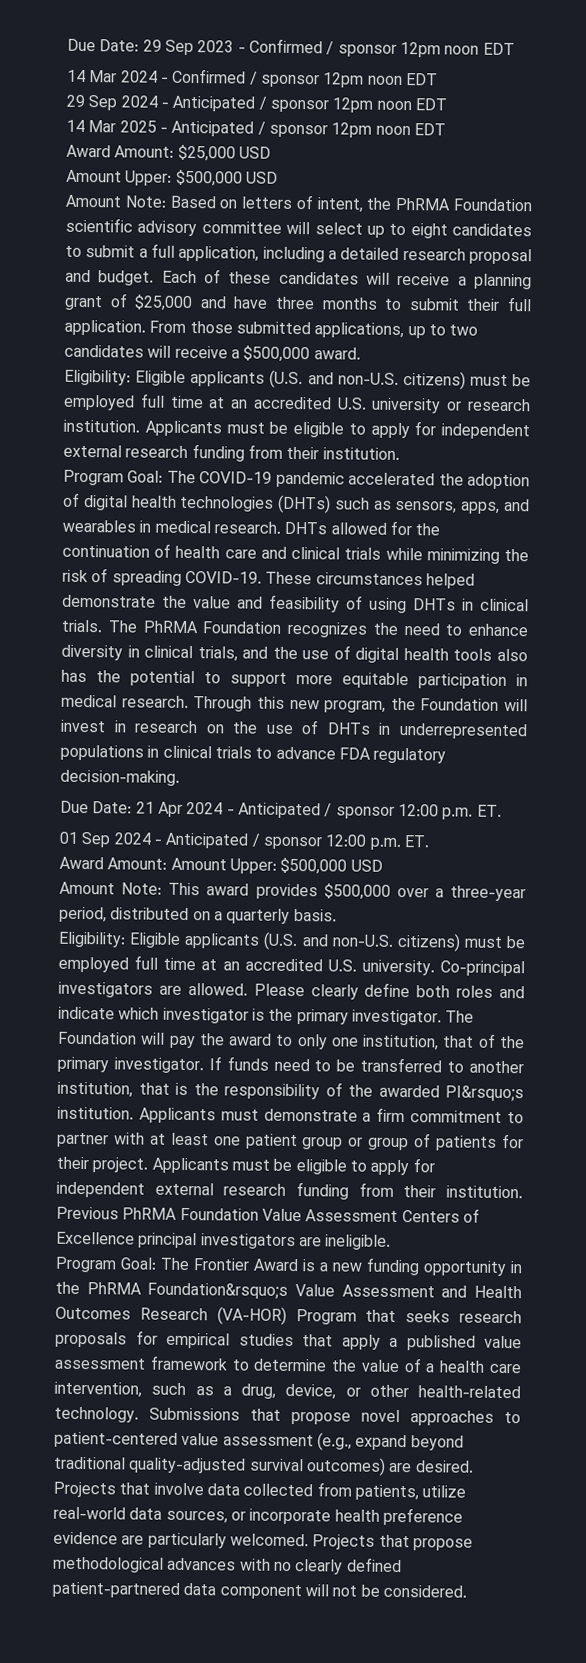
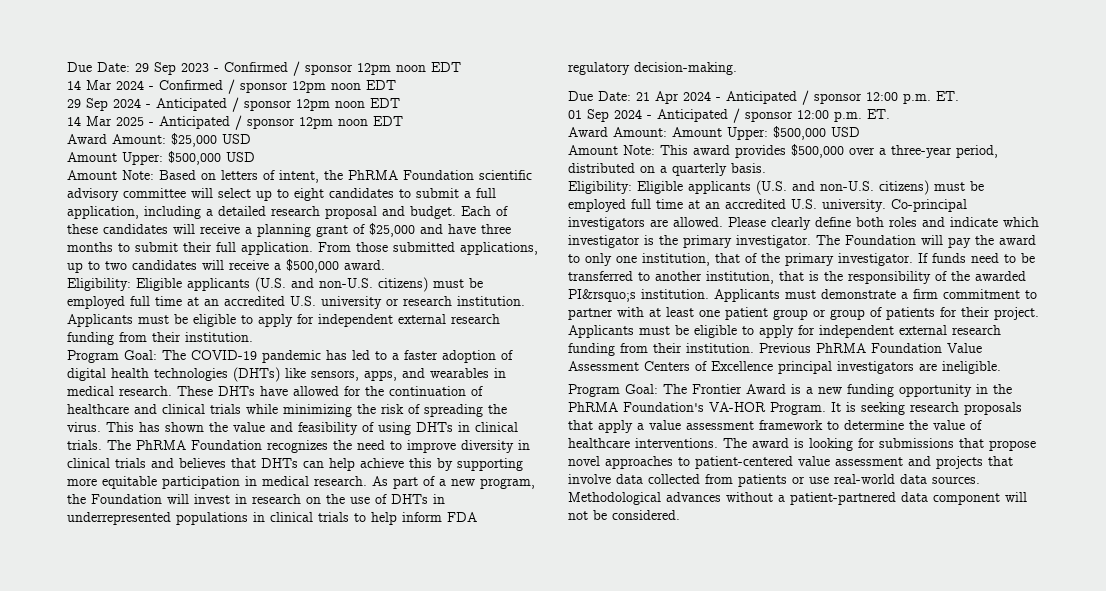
[348,472,464,486] accelerated the -> [326,350,438,360] has led to a faster
[334,497,392,510] such as -> [285,368,306,378] like
[284,521,328,535] DHTs -> [177,386,288,396] These DHTs have
[175,545,257,559] health care -> [67,404,129,414] healthcare
[184,570,475,589] [62,594,156,608] COVID-19. These circumstances helped demonstrate -> [488,404,507,414] [67,422,204,432] the virus. This has shown
[468,623,528,637] enhance -> [407,440,456,453] improve
[197,645,529,663] [61,669,287,687] trials, and the use of digital health tools also has the potential to support -> [115,458,523,471] trials and believes that DHTs can help achieve this by supporting
[193,696,285,712] Through this -> [372,476,446,489] As part of a
[275,746,336,760] advance -> [371,512,442,525] help inform
[147,1282,522,1299] [55,1306,522,1325] [55,1330,294,1349] Foundation&rsquo;s Value Assessment and Health Outcomes Research (VA-HOR) Program that seeks research proposals for empirical studies -> [623,402,1022,415] Foundation's VA-HOR Program. It is seeking research proposals
[406,1335,476,1351] published -> (644, 426) none
[425,1360,521,1374] [54,1381,521,1400] [54,1406,240,1423] a health care intervention, such as a drug, device, or other health-related technology. Submissions -> [568,438,954,451] healthcare interventions. The award is looking for submissions
[316,1432,464,1451] [53,1456,474,1476] [53,1481,116,1498] (e.g., expand beyond traditional quality-adjusted survival outcomes) are desired. Projects -> [908,456,983,469] and projects
[354,1484,467,1501] [53,1506,463,1526] [53,1531,473,1551] [53,1556,402,1575] patients, utilize real-world data sources, or incorporate health preference evidence are particularly welcomed. Projects that propose methodological advances with no clearly defined -> [738,474,980,487] [568,492,785,505] patients or use real-world data sources. Methodological advances without a

